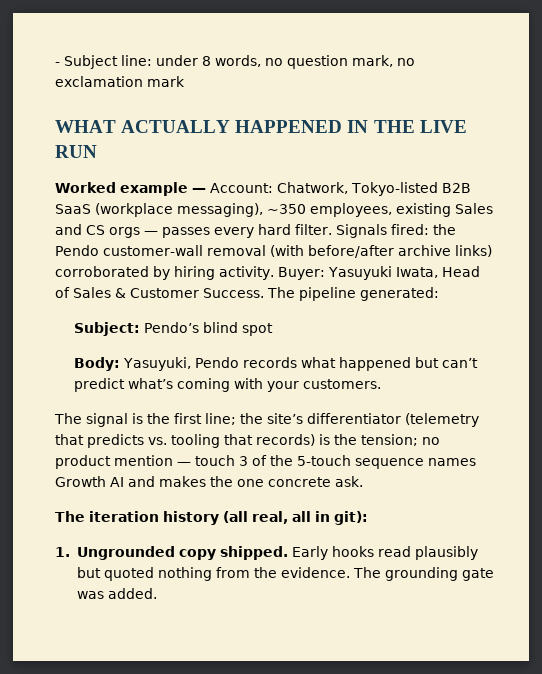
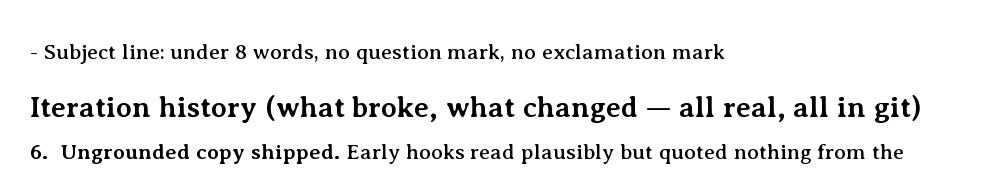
[55,120,467,133] [55,145,97,158] [55,182,471,196] [55,203,493,217] [55,224,456,238] [55,245,492,258] [55,266,480,280] [55,287,439,301] [73,322,273,336] [73,357,478,371] [73,378,381,392] [54,413,479,427] [55,434,440,448] [55,455,476,469] [55,476,363,487] [55,511,248,525] WHAT ACTUALLY HAPPENED IN THE LIVE RUN // Worked example — Account: Chatwork, Tokyo-listed B2B SaaS (workplace messaging), ~350 employees, existing Sales and CS orgs — passes every hard filter. Signals fired: the Pendo customer-wall removal (with before/after archive links) corroborated by hiring activity. Buyer: Yasuyuki Iwata, Head of Sales & Customer Success. The pipeline generated: // Subject: Pendo’s blind spot // Body: Yasuyuki, Pendo records what happened but can’t predict what’s coming with your customers. // The signal is the first line; the site’s differentiator (telemetry that predicts vs. tooling that records) is the tension; no product mention — touch 3 of the 5-touch sequence names Growth AI and makes the one concrete ask. // The iteration history (all -> [30,95,715,123] Iteration history (what broke, what changed — all
[334,511,368,525] [55,547,70,557] git): // 1. -> [874,95,923,123] [30,145,48,159] git) // 6.
[280,567,494,581] [76,588,157,599] evidence. The grounding gate was added. -> (905, 151) none

